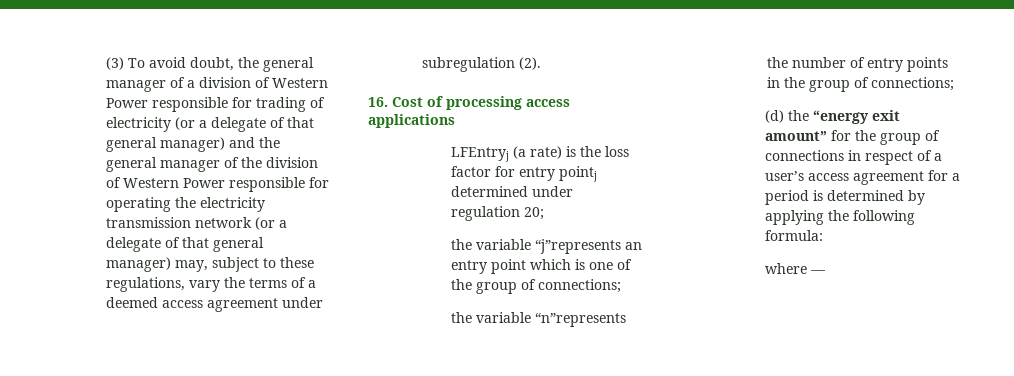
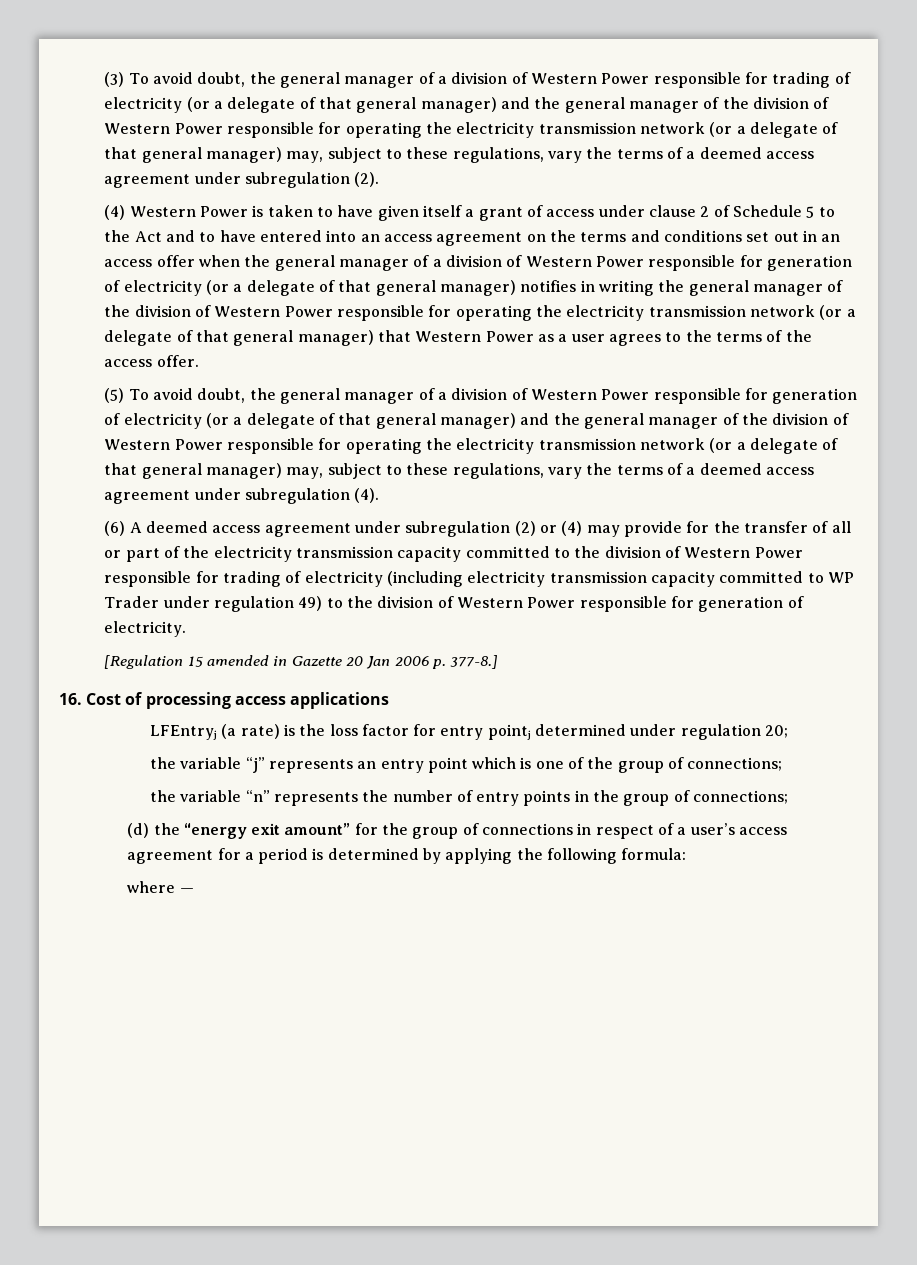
(542, 63) none -> [104,205,835,221] [104,230,841,246] [104,255,852,271] [104,280,844,296] [104,305,856,321] [104,330,812,346] [104,355,199,367] [104,388,858,404] [104,413,849,429] [104,438,839,454] [104,463,814,479] [104,488,380,504] [104,521,851,537] [104,546,803,562] [104,571,854,587] [104,596,804,612] [104,621,187,637] [104,655,499,669] // (4) Western Power is taken to have given itself a grant of access under clause 2 of Schedule 5 to the Act and to have entered into an access agreement on the terms and conditions set out in an access offer when the general manager of a division of Western Power responsible for generation of electricity (or a delegate of that general manager) notifies in writing the general manager of the division of Western Power responsible for operating the electricity transmission network (or a delegate of that general manager) that Western Power as a user agrees to the terms of the access offer. // (5) To avoid doubt, the general manager of a division of Western Power responsible for generation of electricity (or a delegate of that general manager) and the general manager of the division of Western Power responsible for operating the electricity transmission network (or a delegate of that general manager) may, subject to these regulations, vary the terms of a deemed access agreement under subregulation (4). // (6) A deemed access agreement under subregulation (2) or (4) may provide for the transfer of all or part of the electricity transmission capacity committed to the division of Western Power responsible for trading of electricity (including electricity transmission capacity committed to WP Trader under regulation 49) to the division of Western Power responsible for generation of electricity. // [Regulation 15 amended in Gazette 20 Jan 2006 p. 377-8.]
[535,239,622,254] “j”represents -> [245,757,353,773] “j” represents
[535,312,627,327] “n”represents -> [245,790,358,806] “n” represents

